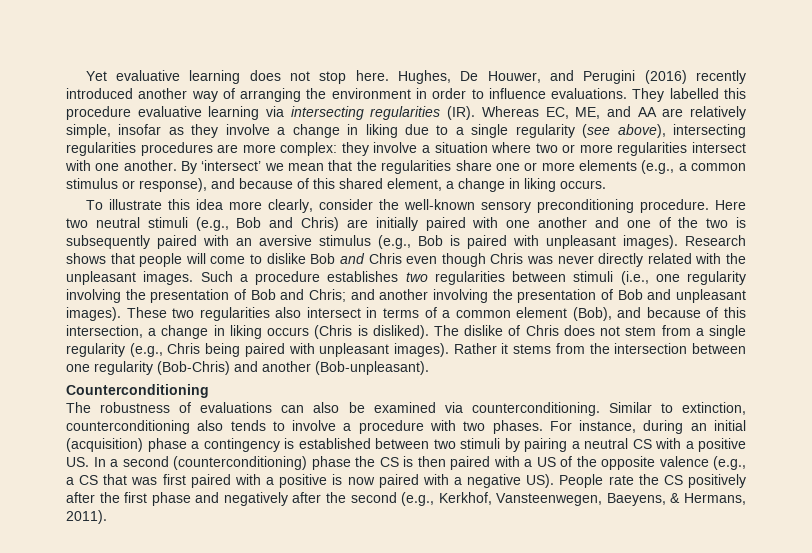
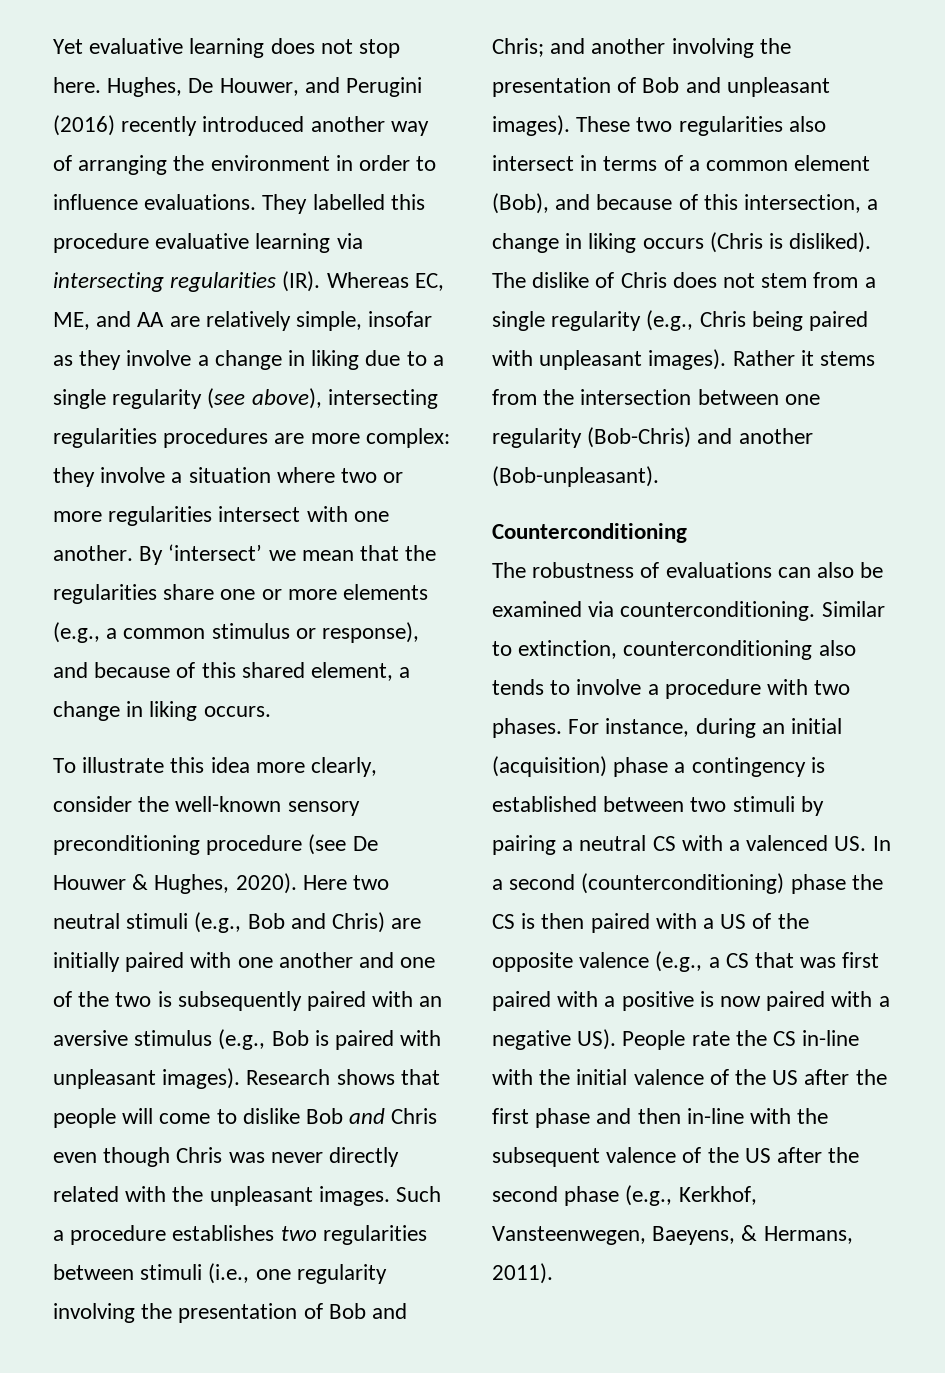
[639,199,709,213] procedure. -> [206,834,378,855] [53,873,297,894] procedure (see De Houwer & Hughes, 2020).
[698,438,746,452] positive -> [746,835,829,851] valenced
[687,474,746,488] positively -> [802,1030,860,1046] [492,1069,799,1085] in-line with the initial valence of the US
[223,492,288,506] negatively -> [637,1108,829,1124] [492,1147,771,1167] then in-line with the subsequent valence of the US
(397, 497) none -> [564,1186,620,1206] phase

